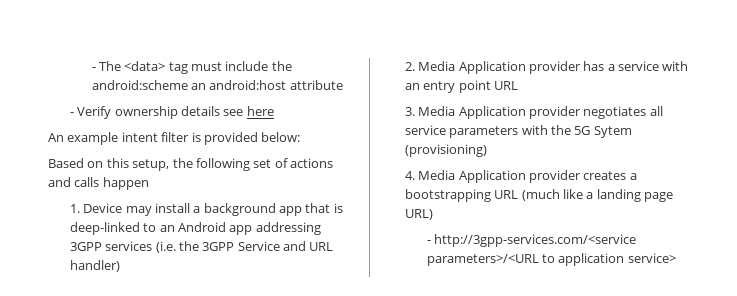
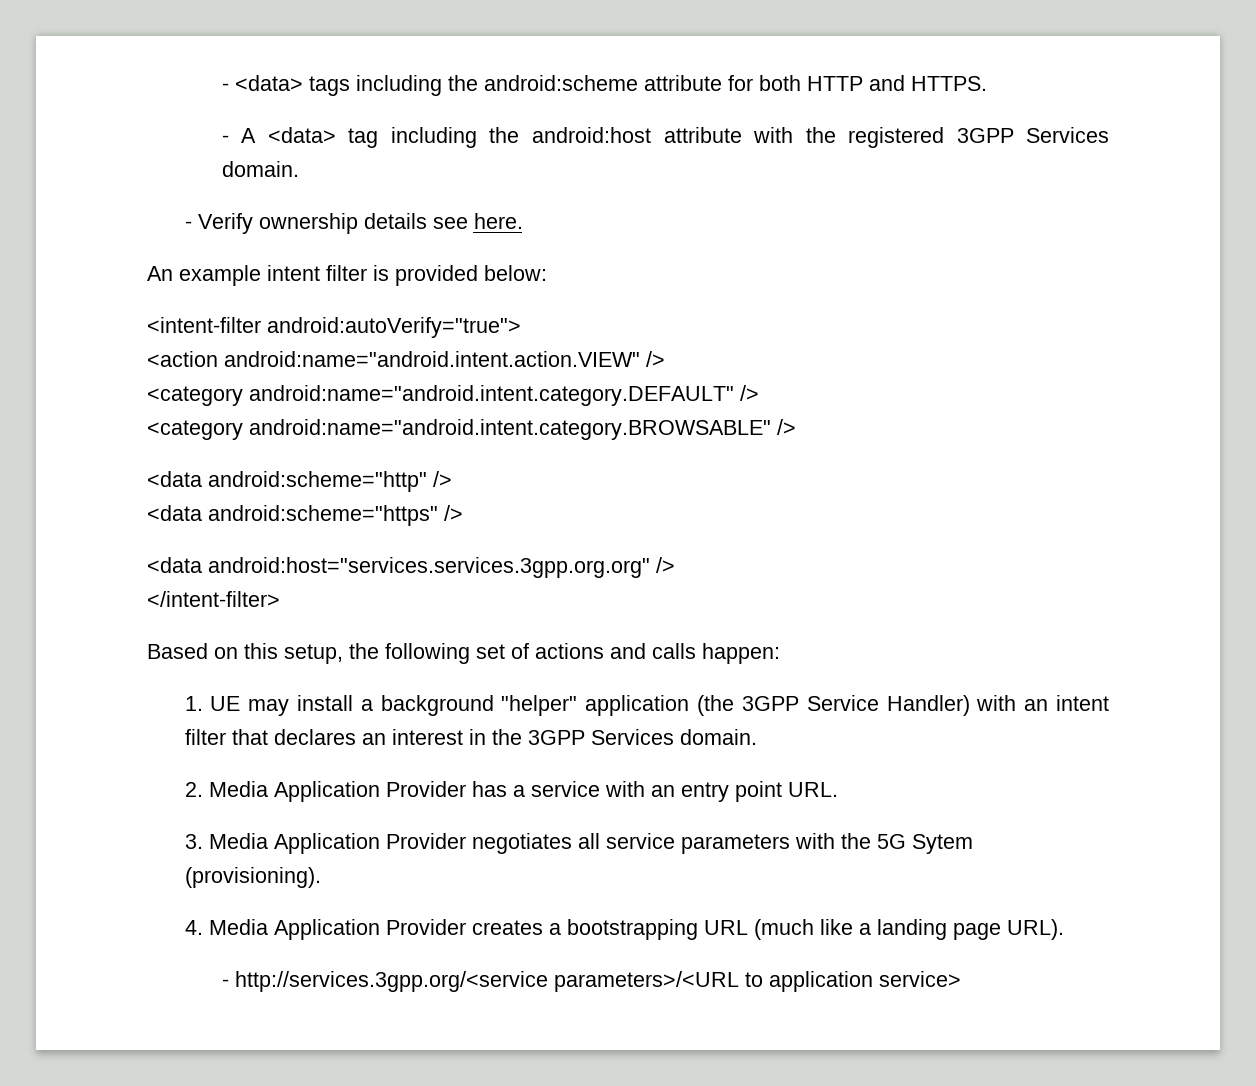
[91,61,292,74] [91,80,343,90] - The <data> tag must include the android:scheme an android:host attribute -> [221,75,987,96] [221,127,1109,148] [221,161,299,177] - <data> tags including the android:scheme attribute for both HTTP and HTTPS. // - A <data> tag including the android:host attribute with the registered 3GPP Services domain.
[246,106,274,116] here -> [473,213,523,229] here.
(301, 137) none -> [147,317,521,338] [147,351,665,367] [147,385,759,406] [147,419,796,440] [147,471,452,492] [147,505,463,526] [147,557,675,578] [147,591,280,607] // <intent-filter android:autoVerify="true"> // <action android:name="android.intent.action.VIEW" /> // <category android:name="android.intent.category.DEFAULT" /> // <category android:name="android.intent.category.BROWSABLE" /> // <data android:scheme="http" /> // <data android:scheme="https" /> // <data android:host="services.services.3gpp.org.org" /> // </intent-filter>
[102,177,149,190] happen -> [702,643,780,664] happen:
[83,203,123,213] Device -> [210,696,241,711] UE
[279,203,343,216] [69,222,321,235] [69,241,334,253] [69,260,120,272] app that is deep-linked to an Android app addressing 3GPP services (i.e. the 3GPP Service and URL handler) -> [501,695,1109,716] [184,729,757,745] "helper" application (the 3GPP Service Handler) with an intent filter that declares an interest in the 3GPP Services domain.
[528,61,581,74] provider -> [385,781,466,797] Provider
[493,81,518,90] URL -> [787,782,838,797] URL.
[528,106,581,119] provider -> [385,833,466,849] Provider
[404,144,487,157] (provisioning) -> [184,867,321,888] (provisioning).
[528,170,581,183] provider -> [385,919,466,935] Provider
[404,209,433,220] [426,234,636,247] URL) // - http://3gpp-services.com/<service -> [1006,919,1064,940] [221,971,548,992] URL). // - http://services.3gpp.org/<service

